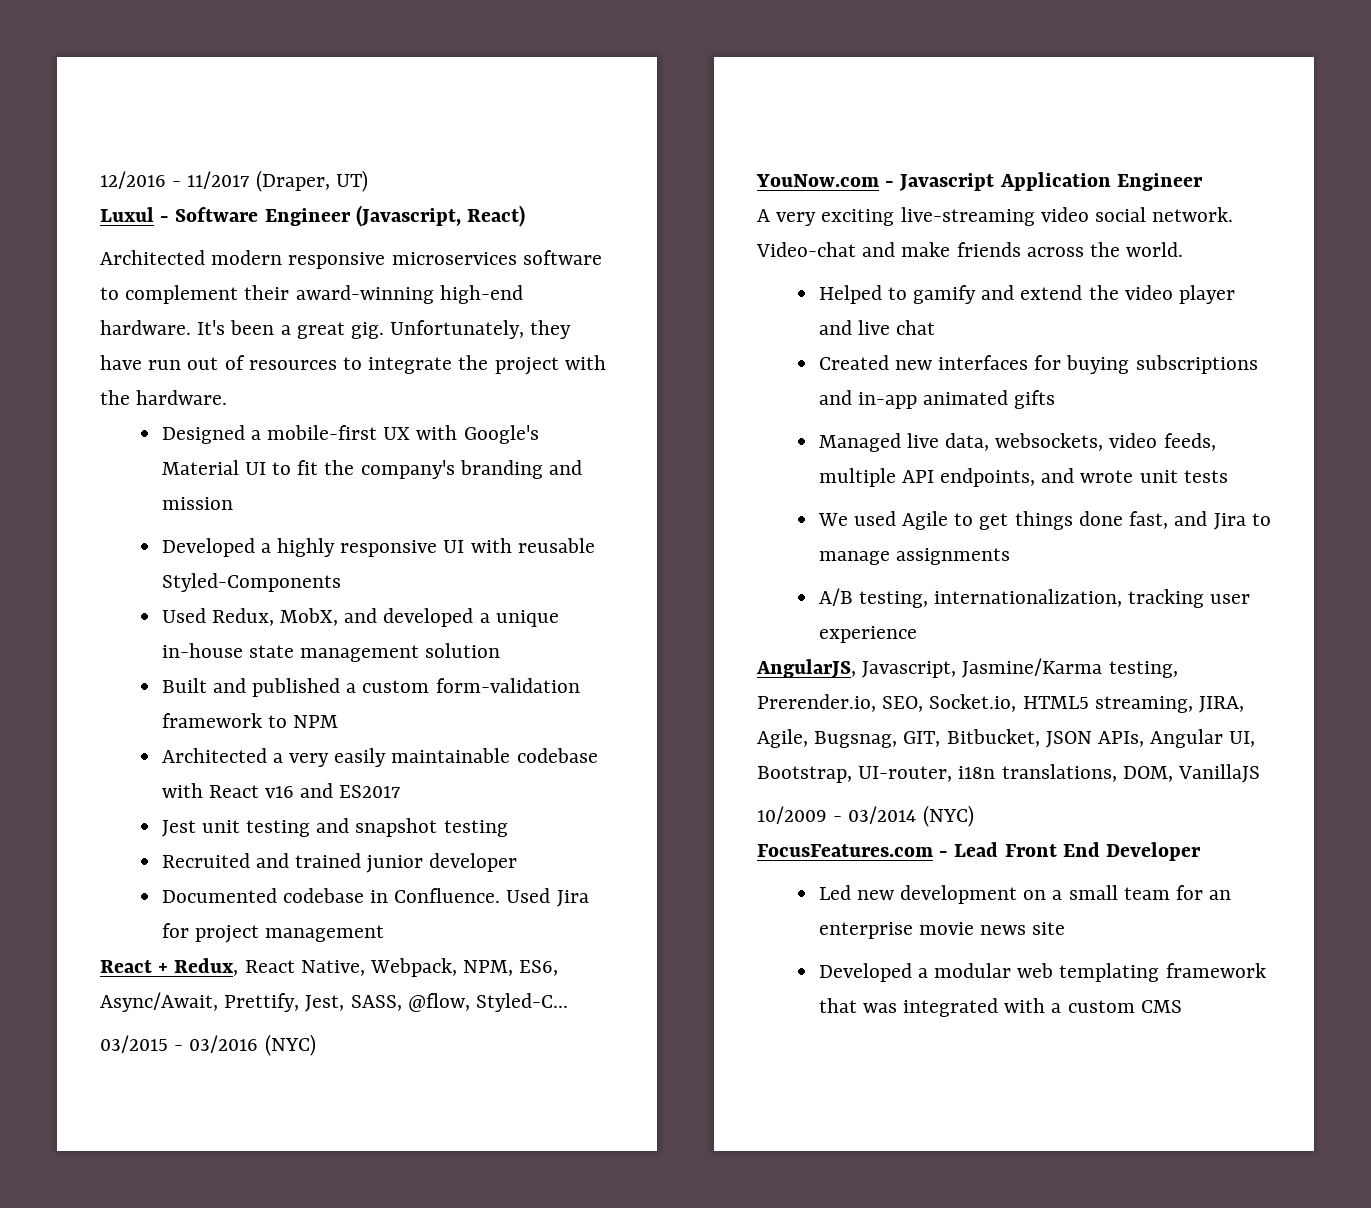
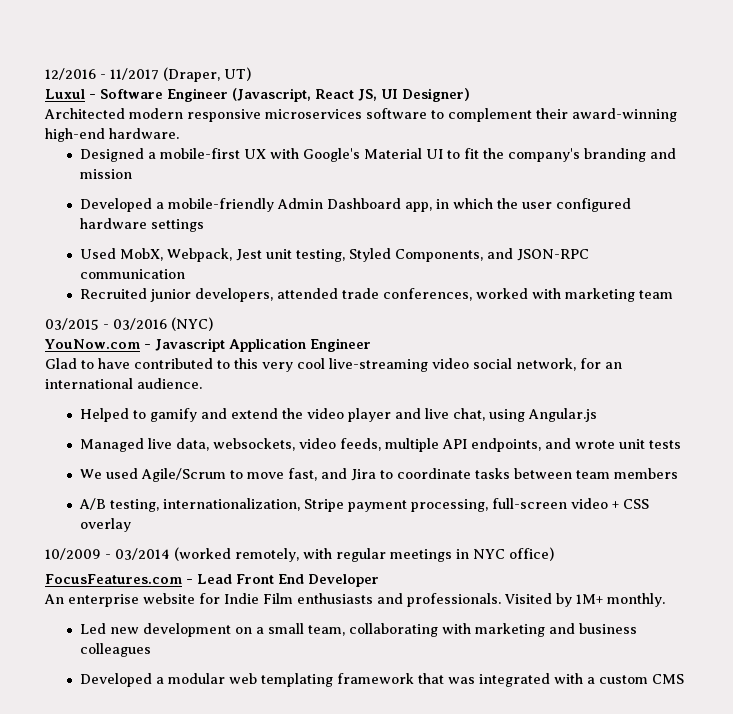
[467,205,526,227] React) -> [315,88,470,102] React JS, UI Designer)
[197,320,572,339] [100,355,606,375] [100,390,228,405] It's been a great gig. Unfortunately, they have run out of resources to integrate the project with the hardware. -> (179, 133) none
[277,538,595,557] [161,573,341,592] [161,608,559,627] [161,643,501,662] [161,678,580,697] [161,713,339,728] [161,748,598,767] [161,783,401,798] [161,818,508,837] [161,853,518,873] [161,888,589,907] [161,923,385,943] [100,958,559,977] [100,992,569,1012] highly responsive UI with reusable Styled-Components // Used Redux, MobX, and developed a unique in-house state management solution // Built and published a custom form-validation framework to NPM // Architected a very easily maintainable codebase with React v16 and ES2017 // Jest unit testing and snapshot testing // Recruited and trained junior developer // Documented codebase in Confluence. Used Jira for project management // React + Redux, React Native, Webpack, NPM, ES6, Async/Await, Prettify, Jest, SASS, @flow, Styled-C... -> [167,198,631,212] [79,218,204,232] [79,248,589,262] [79,269,185,279] [79,288,673,302] mobile-friendly Admin Dashboard app, in which the user configured hardware settings // Used MobX, Webpack, Jest unit testing, Styled Components, and JSON-RPC communication // Recruited junior developers, attended trade conferences, worked with marketing team
[757,207,1234,226] [756,242,1184,257] A very exciting live-streaming video social network. Video-chat and make friends across the world. -> [45,358,622,372] [45,378,202,389] Glad to have contributed to this very cool live-streaming video social network, for an international audience.
[896,320,936,335] [818,355,1258,374] [818,390,1056,409] chat // Created new interfaces for buying subscriptions and in-app animated gifts -> [452,408,597,422] chat, using Angular.js
[902,511,1271,530] [818,548,1010,565] [818,588,1251,608] [818,626,917,643] [756,658,1178,678] [757,694,1245,713] [757,729,1256,748] [757,764,1261,783] [757,805,974,827] Agile to get things done fast, and Jira to manage assignments // A/B testing, internationalization, tracking user experience // AngularJS, Javascript, Jasmine/Karma testing, Prerender.io, SEO, Socket.io, HTML5 streaming, JIRA, Agile, Bugsnag, GIT, Bitbucket, JSON APIs, Angular UI, Bootstrap, UI-router, i18n translations, DOM, VanillaJS // 10/2009 - 03/2014 (NYC) -> [140,468,678,482] [78,498,649,512] [79,518,131,532] [45,547,554,562] Agile/Scrum to move fast, and Jira to coordinate tasks between team members // A/B testing, internationalization, Stripe payment processing, full-screen video + CSS overlay // 10/2009 - 03/2014 (worked remotely, with regular meetings in NYC office)
(1202, 851) none -> [44,593,665,607] // An enterprise website for Indie Film enthusiasts and professionals. Visited by 1M+ monthly.
[1123,885,1232,900] [818,922,1066,939] team for an enterprise movie news site -> [307,623,637,637] [79,643,151,657] team, collaborating with marketing and business colleagues

